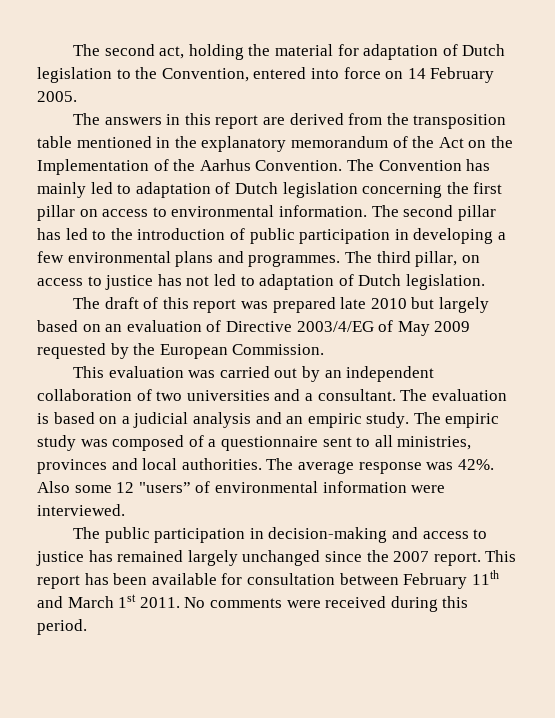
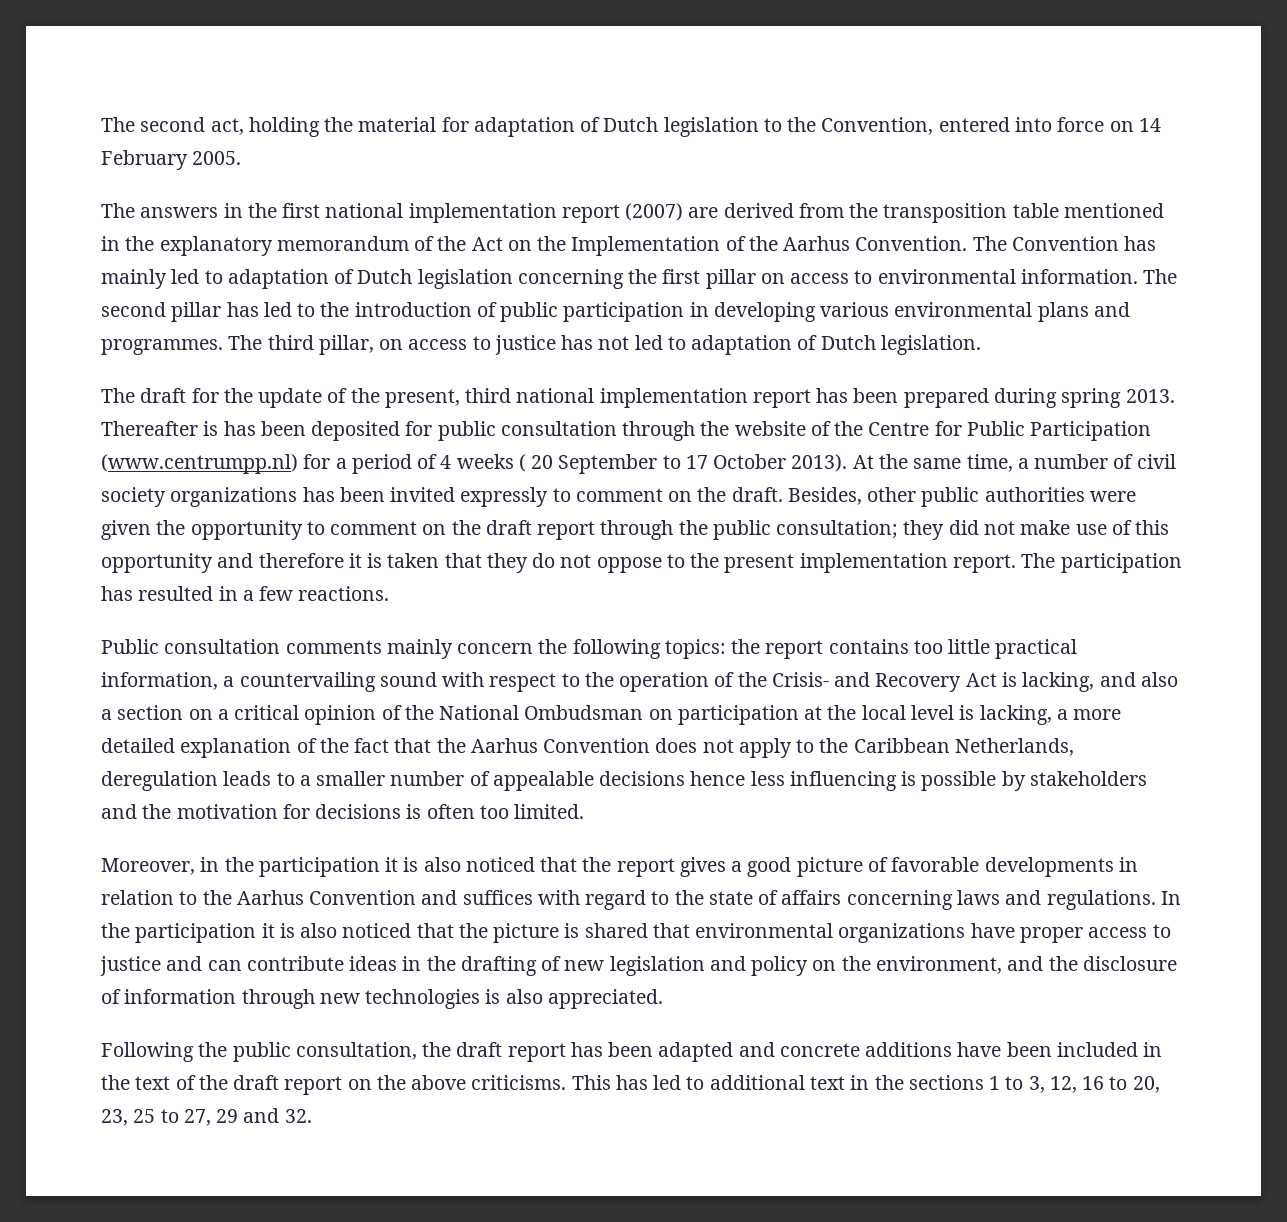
[184,113,259,129] this report -> [247,203,684,223] the first national implementation report (2007)
[497,232,506,240] [37,251,64,263] a few -> [820,302,890,317] various
[143,297,489,313] [37,320,471,336] [37,343,325,359] [73,366,435,382] [37,389,507,401] [37,412,500,428] [37,435,472,451] [37,458,494,474] [37,481,446,493] [37,504,125,516] [73,527,488,543] [36,550,517,566] [37,570,499,589] [37,594,469,612] [37,619,87,635] of this report was prepared late 2010 but largely based on an evaluation of Directive 2003/4/EG of May 2009 requested by the European Commission. // This evaluation was carried out by an independent collaboration of two universities and a consultant. The evaluation is based on a judicial analysis and an empiric study. The empiric study was composed of a questionnaire sent to all ministries, provinces and local authorities. The average response was 42%. Also some 12 "users” of environmental information were interviewed. // The public participation in decision-making and access to justice has remained largely unchanged since the 2007 report. This report has been available for consultation between February 11th and March 1st 2011. No comments were received during this period. -> [191,388,1175,408] [101,421,1152,441] [101,454,1176,474] [101,487,1136,507] [101,520,1170,540] [101,553,1182,573] [101,586,390,601] [101,639,1078,659] [101,672,1178,692] [101,705,1122,725] [101,738,1074,758] [101,771,1147,791] [101,804,585,819] [101,857,1138,877] [101,890,1181,910] [101,923,1171,943] [100,956,1177,976] [101,989,663,1009] [101,1042,1163,1062] [101,1075,1160,1095] [101,1108,312,1126] for the update of the present, third national implementation report has been prepared during spring 2013. Thereafter is has been deposited for public consultation through the website of the Centre for Public Participation (www.centrumpp.nl) for a period of 4 weeks ( 20 September to 17 October 2013). At the same time, a number of civil society organizations has been invited expressly to comment on the draft. Besides, other public authorities were given the opportunity to comment on the draft report through the public consultation; they did not make use of this opportunity and therefore it is taken that they do not oppose to the present implementation report. The participation has resulted in a few reactions. // Public consultation comments mainly concern the following topics: the report contains too little practical information, a countervailing sound with respect to the operation of the Crisis- and Recovery Act is lacking, and also a section on a critical opinion of the National Ombudsman on participation at the local level is lacking, a more detailed explanation of the fact that the Aarhus Convention does not apply to the Caribbean Netherlands, deregulation leads to a smaller number of appealable decisions hence less influencing is possible by stakeholders and the motivation for decisions is often too limited. // Moreover, in the participation it is also noticed that the report gives a good picture of favorable developments in relation to the Aarhus Convention and suffices with regard to the state of affairs concerning laws and regulations. In the participation it is also noticed that the picture is shared that environmental organizations have proper access to justice and can contribute ideas in the drafting of new legislation and policy on the environment, and the disclosure of information through new technologies is also appreciated. // Following the public consultation, the draft report has been adapted and concrete additions have been included in the text of the draft report on the above criticisms. This has led to additional text in the sections 1 to 3, 12, 16 to 20, 23, 25 to 27, 29 and 32.

